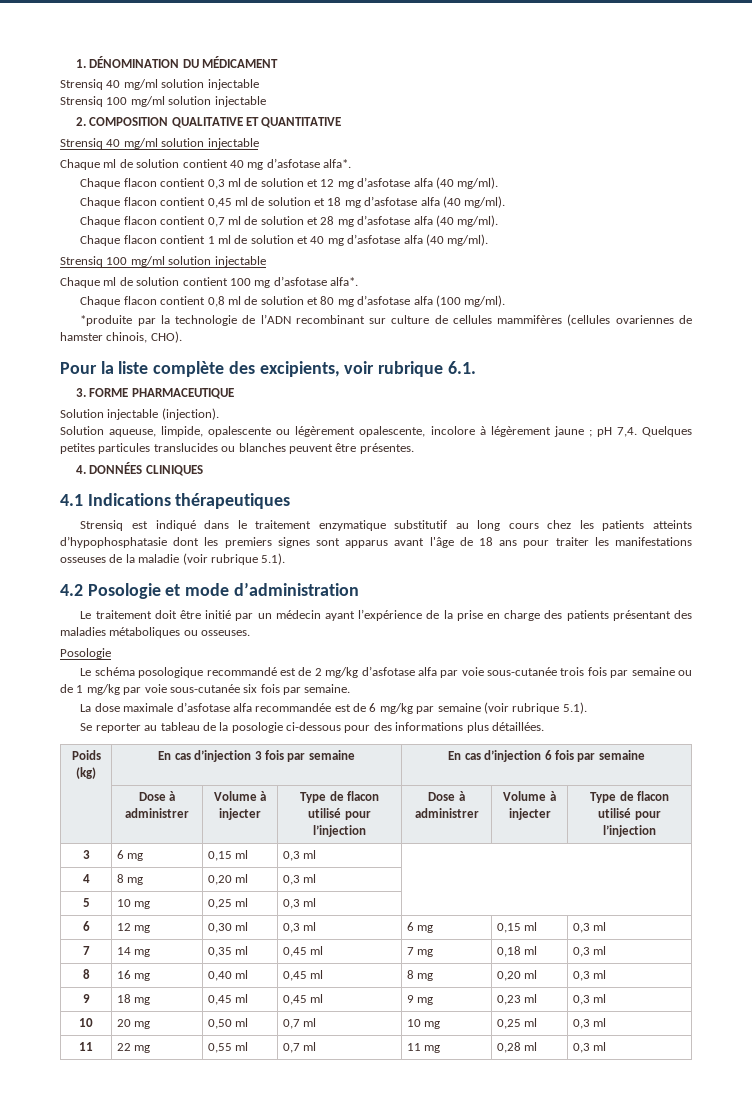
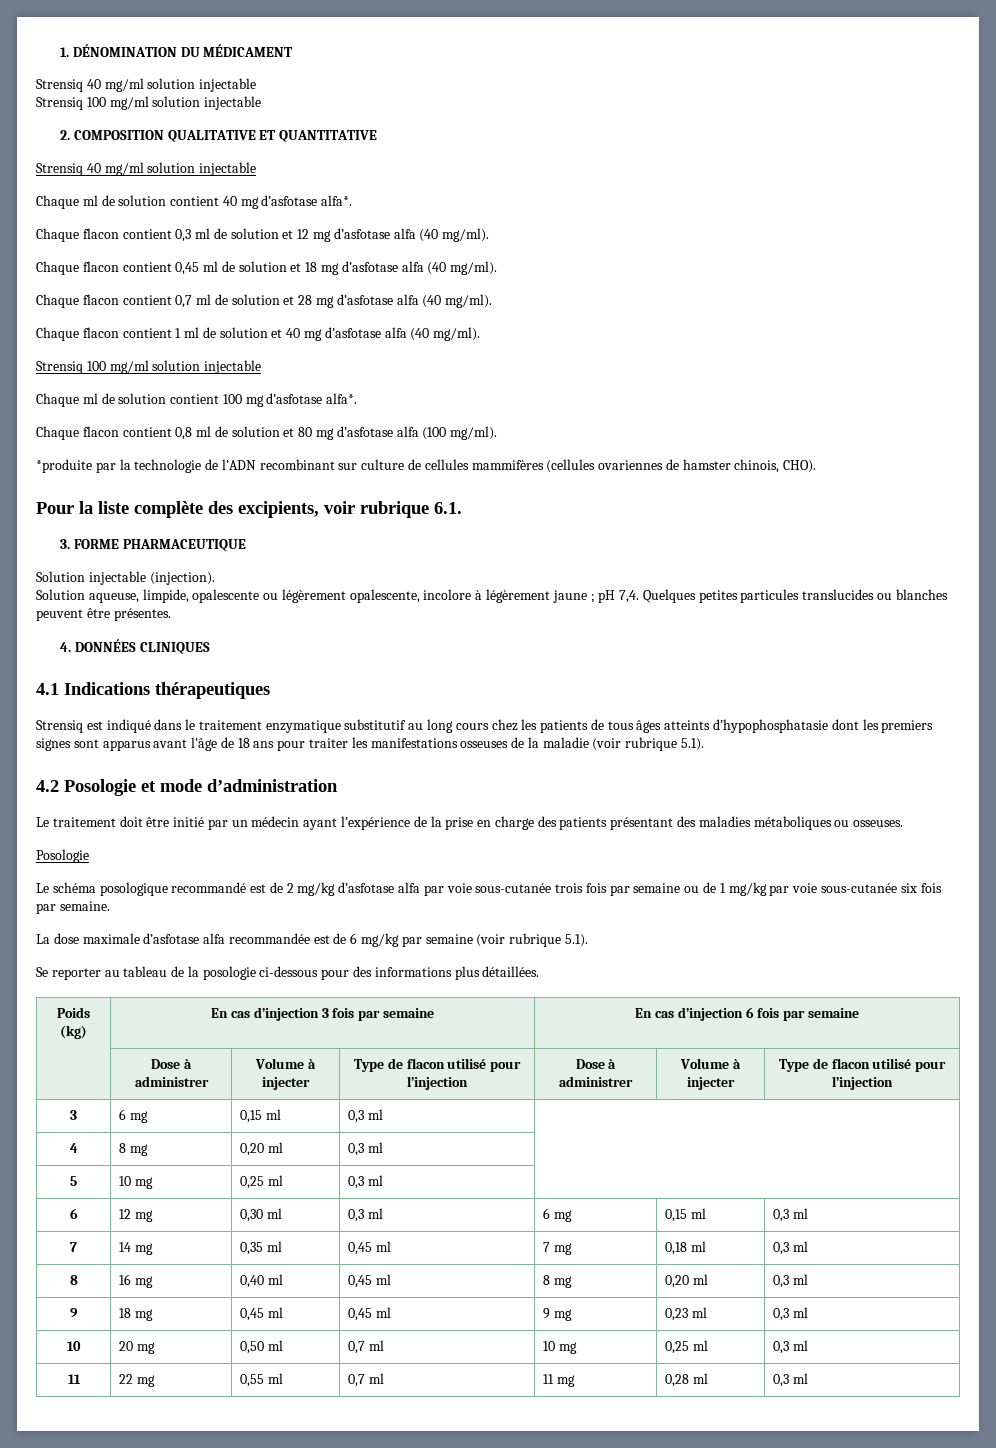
(645, 525) none -> [590,719,662,733] de tous âges

